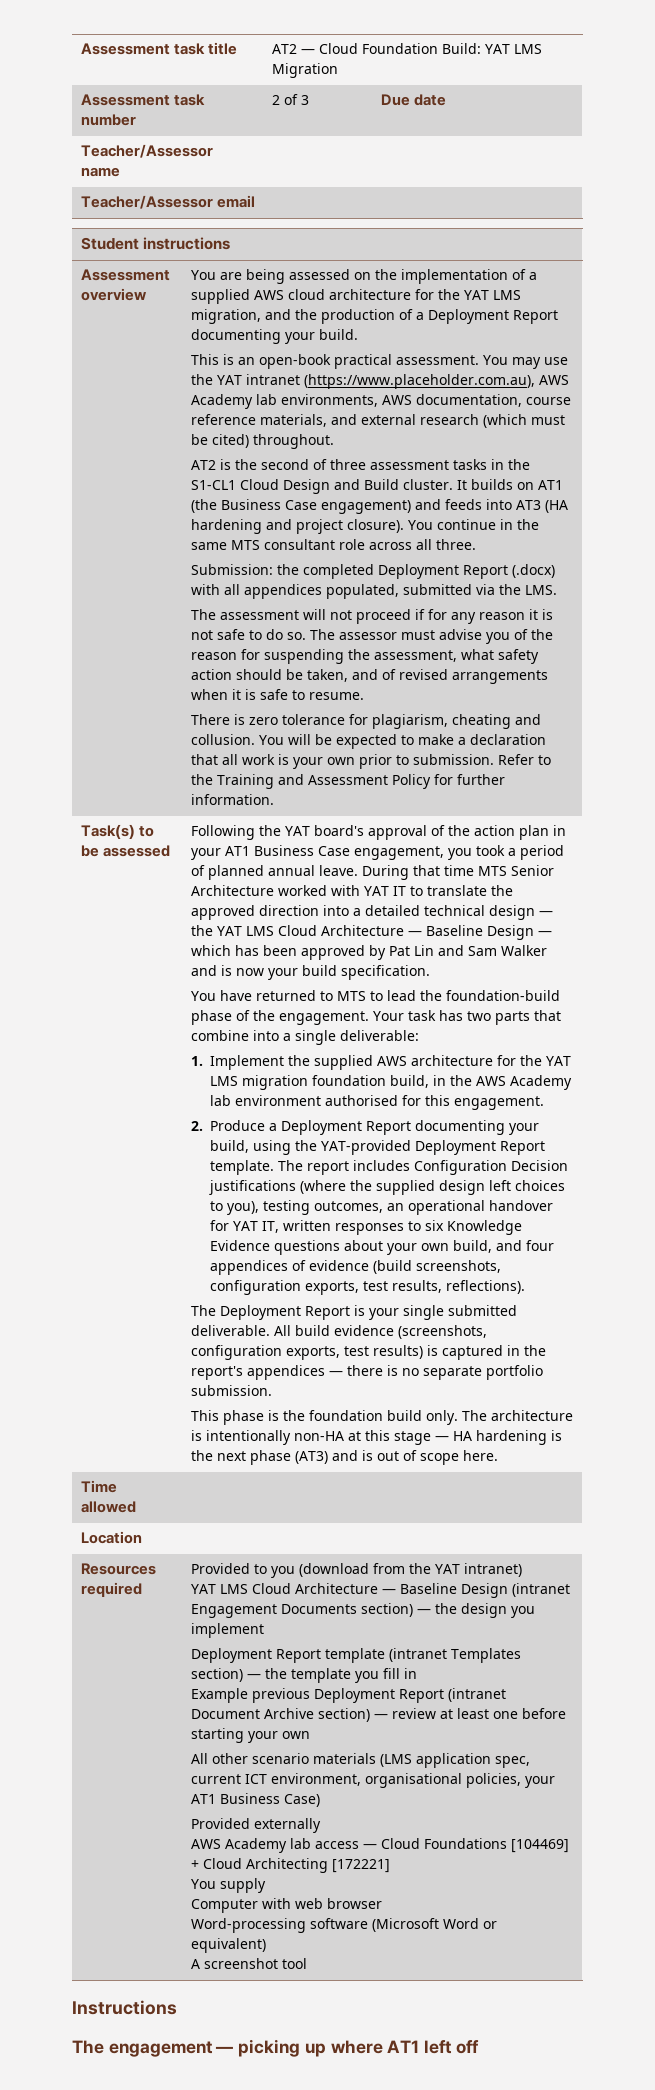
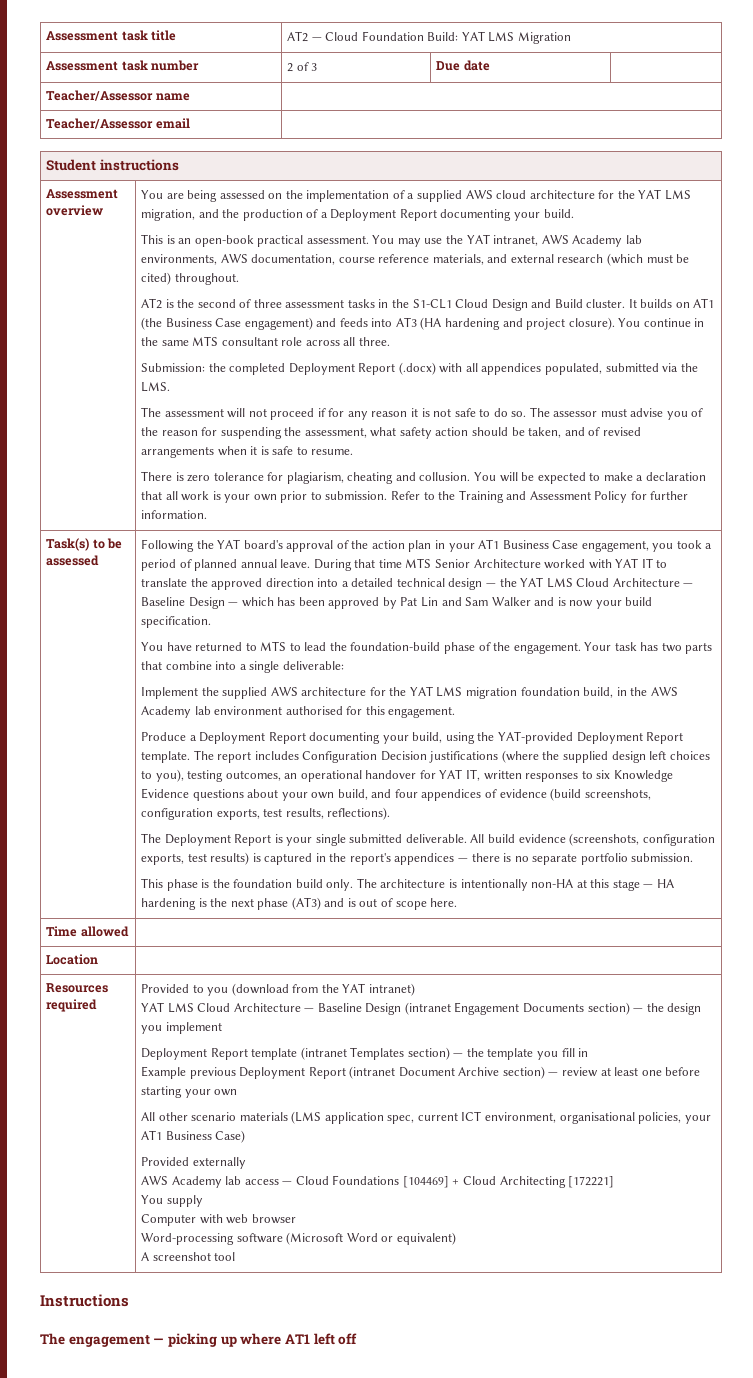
[245,374,535,389] intranet (https://www.placeholder.com.au), -> [493,235,539,246] intranet,
[190,1056,203,1066] 1. -> (344, 665) none
[190,1121,203,1131] 2. -> (456, 712) none

